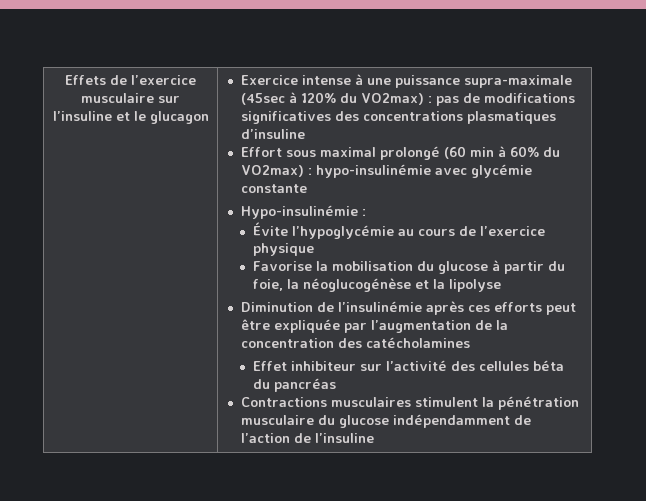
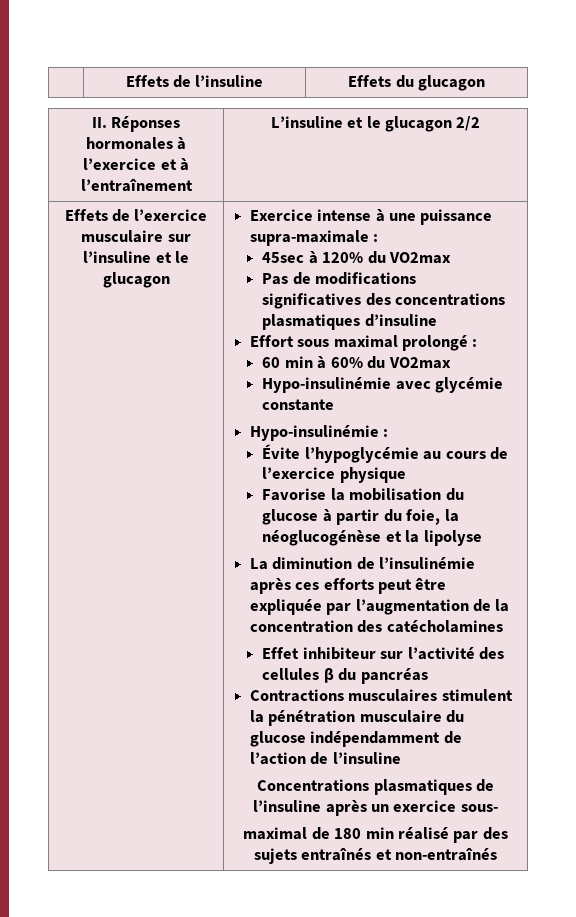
(65, 80) none -> [125,75,264,88] [348,75,485,91] [91,116,181,132] [85,137,187,150] [83,158,189,171] [80,178,193,192] [270,116,481,132] | Effets de l’insuline | Effets du glucagon // II. Réponses hormonales à l’exercice et à l’entraînement | L’insuline et le glucagon 2/2 //
[241,93,286,105] (45sec -> [373,234,379,242] [262,252,305,263] : // 45sec
[361,93,460,106] VO2max) : pas -> [389,252,452,264] [262,273,289,285] VO2max // Pas
[444,146,467,159] (60 -> [472,339,478,347] [262,357,281,368] : // 60
[241,164,432,178] VO2max) : hypo-insulinémie -> [388,357,451,369] [262,377,392,393] VO2max // Hypo-insulinémie
[241,302,314,312] Diminution -> [249,557,353,570] La diminution
[532,360,564,371] béta -> [323,668,334,683] β
(375, 438) none -> [257,779,494,795] [253,800,498,816] [243,827,508,843] [253,847,498,864] // Concentrations plasmatiques de l’insuline après un exercice sous- // maximal de 180 min réalisé par des sujets entraînés et non-entraînés

